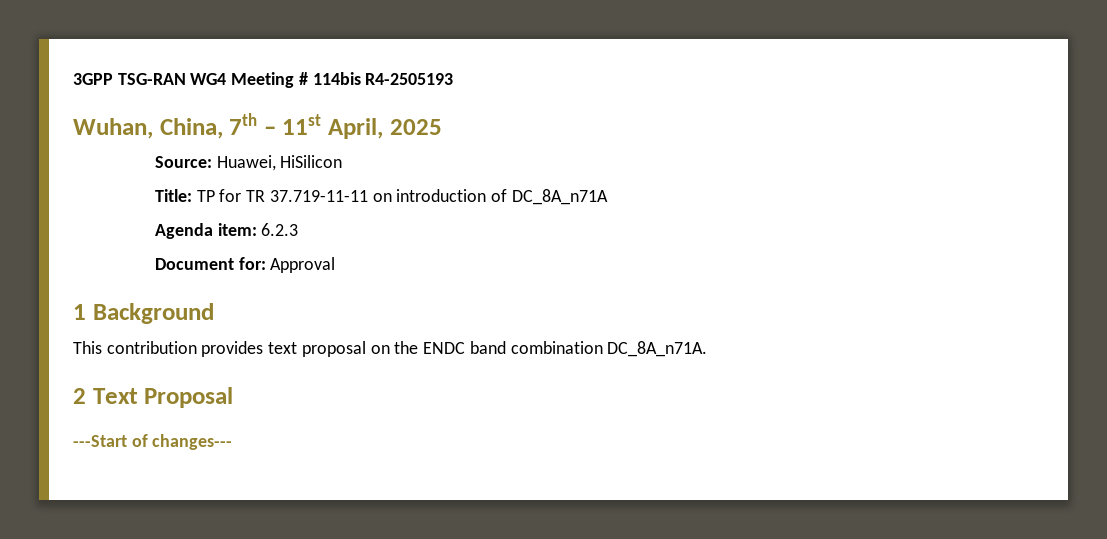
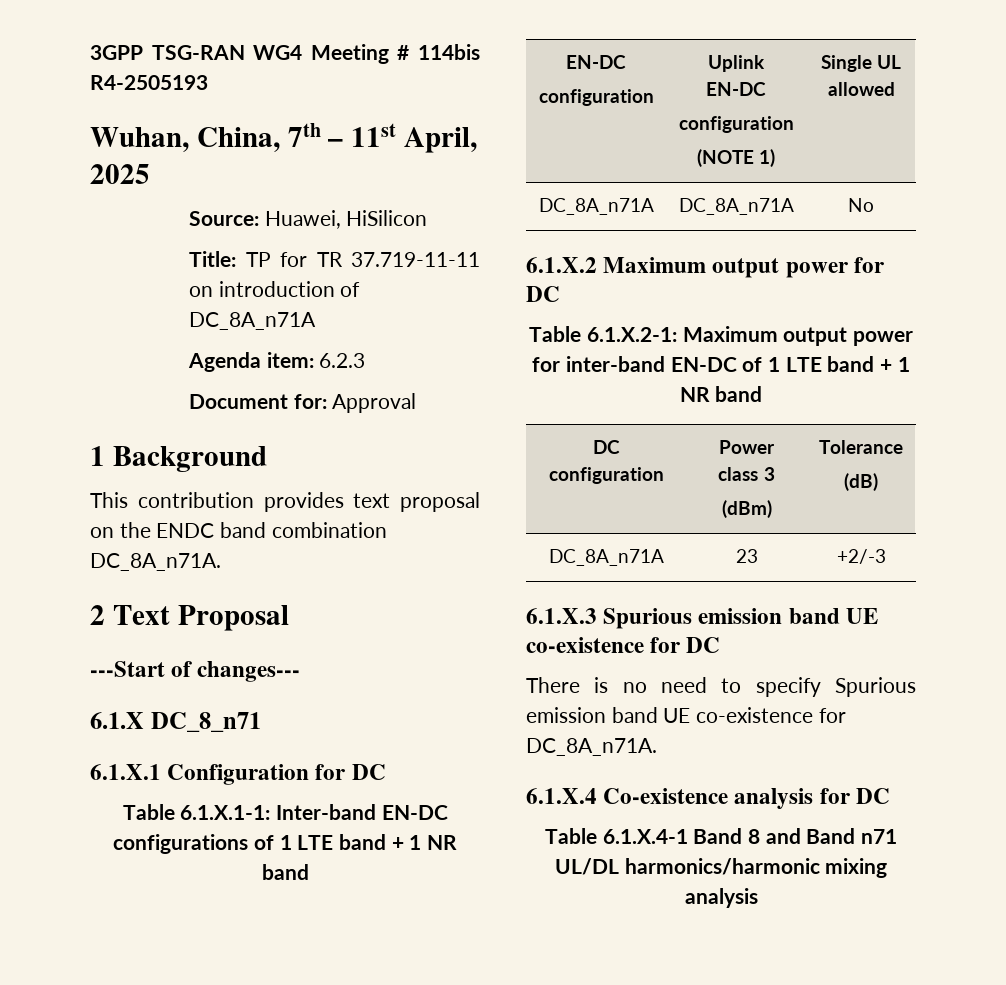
(233, 442) none -> [90,712,261,732] [90,764,386,785] [122,804,448,820] [113,834,457,854] [261,864,309,880] [566,55,626,69] [538,89,654,106] [708,55,765,72] [706,82,766,96] [678,116,794,133] [696,149,776,167] [820,55,902,72] [827,82,895,96] [538,198,654,215] [678,198,794,215] [848,198,874,212] [526,257,884,278] [526,286,560,302] [529,326,913,346] [532,356,910,372] [679,386,763,402] [593,440,620,454] [549,467,664,484] [719,440,775,454] [718,467,775,481] [721,500,772,518] [819,440,903,454] [844,473,878,491] [549,549,664,566] [735,549,758,563] [836,549,886,564] [526,608,878,629] [526,637,721,653] [526,677,916,697] [526,707,846,723] [526,738,657,756] [526,788,890,809] [544,828,898,844] [554,858,888,878] [684,888,758,908] // 6.1.X DC_8_n71 // 6.1.X.1 Configuration for DC // Table 6.1.X.1-1: Inter-band EN-DC configurations of 1 LTE band + 1 NR band // EN-DC // configuration | Uplink EN-DC // configuration // (NOTE 1) | Single UL allowed // DC_8A_n71A | DC_8A_n71A | No // 6.1.X.2 Maximum output power for DC // Table 6.1.X.2-1: Maximum output power for inter-band EN-DC of 1 LTE band + 1 NR band // DC configuration | Power class 3 // (dBm) | Tolerance // (dB) // DC_8A_n71A | 23 | +2/-3 // 6.1.X.3 Spurious emission band UE co-existence for DC // There is no need to specify Spurious emission band UE co-existence for DC_8A_n71A. // 6.1.X.4 Co-existence analysis for DC // Table 6.1.X.4-1 Band 8 and Band n71 UL/DL harmonics/harmonic mixing analysis

